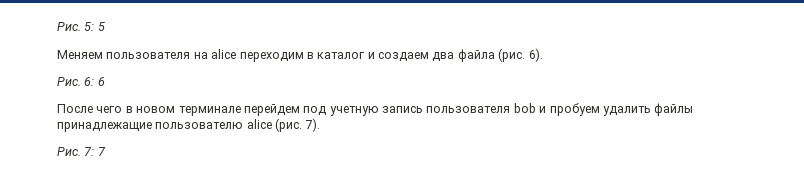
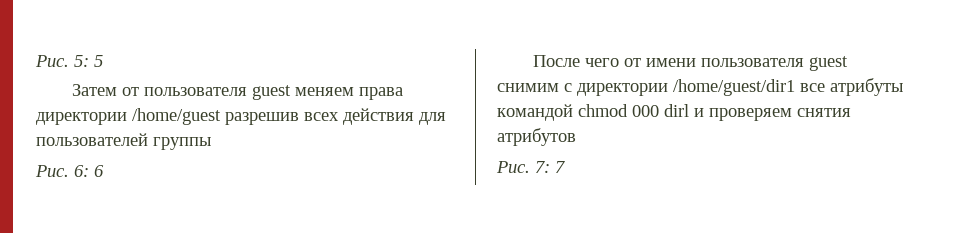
[57,48,543,62] Меняем пользователя на alice переходим в каталог и создаем два файла (рис. 6). -> [72,84,404,100] [36,108,446,125] [36,133,211,150] Затем от пользователя guest меняем права директории /home/guest разрешив всех действия для пользователей группы
[125,103,694,116] [57,118,320,132] в новом терминале перейдем под учетную запись пользователя bob и пробуем удалить файлы принадлежащие пользователю alice (рис. 7). -> [624,56,849,71] [497,78,903,96] [497,104,851,121] [497,128,576,146] от имени пользователя guest снимим с директории /home/guest/dir1 все атрибуты командой chmod 000 dirl и проверяем снятия атрибутов

